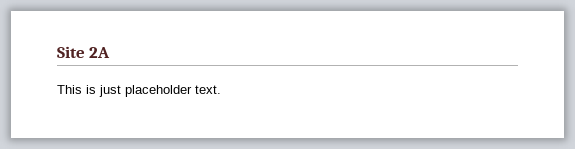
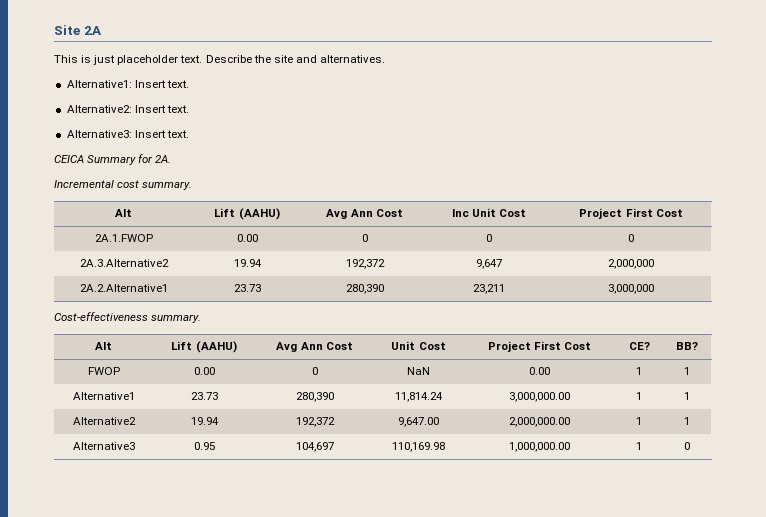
(221, 89) none -> [205,55,385,63] [66,80,189,88] [66,105,189,113] [66,130,189,138] [54,154,172,165] [54,180,193,190] [115,209,132,217] [214,208,280,220] [326,209,403,219] [451,208,527,217] [579,208,683,219] [94,234,153,242] [236,234,258,242] [361,234,368,242] [486,234,492,242] [628,234,634,242] [79,259,169,267] [233,259,262,267] [345,259,385,269] [476,259,502,269] [608,259,654,269] [79,284,168,292] [233,284,261,292] [345,284,384,294] [473,284,505,294] [608,284,654,294] [54,312,202,323] [95,342,112,350] [171,341,237,353] [276,342,353,352] [391,341,446,350] [487,341,592,352] [628,342,650,350] [676,342,698,350] [87,367,120,375] [193,367,215,375] [311,367,318,375] [407,367,430,375] [529,367,550,375] [636,367,642,375] [684,367,690,375] [72,392,135,400] [190,392,218,400] [295,392,334,402] [395,392,443,402] [509,392,570,402] [636,392,642,400] [684,392,690,400] [72,417,136,425] [190,417,219,425] [295,417,335,427] [398,417,439,427] [509,417,570,427] [636,417,642,425] [684,417,690,425] [72,442,135,450] [193,442,215,450] [295,442,334,452] [392,442,445,452] [509,442,570,452] [636,442,642,450] [684,442,690,450] Describe the site and alternatives. // Alternative1: Insert text. // Alternative2: Insert text. // Alternative3: Insert text. // CEICA Summary for 2A. // Incremental cost summary. // Alt | Lift (AAHU) | Avg Ann Cost | Inc Unit Cost | Project First Cost // 2A.1.FWOP | 0.00 | 0 | 0 | 0 // 2A.3.Alternative2 | 19.94 | 192,372 | 9,647 | 2,000,000 // 2A.2.Alternative1 | 23.73 | 280,390 | 23,211 | 3,000,000 // Cost-effectiveness summary. // Alt | Lift (AAHU) | Avg Ann Cost | Unit Cost | Project First Cost | CE? | BB? // FWOP | 0.00 | 0 | NaN | 0.00 | 1 | 1 // Alternative1 | 23.73 | 280,390 | 11,814.24 | 3,000,000.00 | 1 | 1 // Alternative2 | 19.94 | 192,372 | 9,647.00 | 2,000,000.00 | 1 | 1 // Alternative3 | 0.95 | 104,697 | 110,169.98 | 1,000,000.00 | 1 | 0

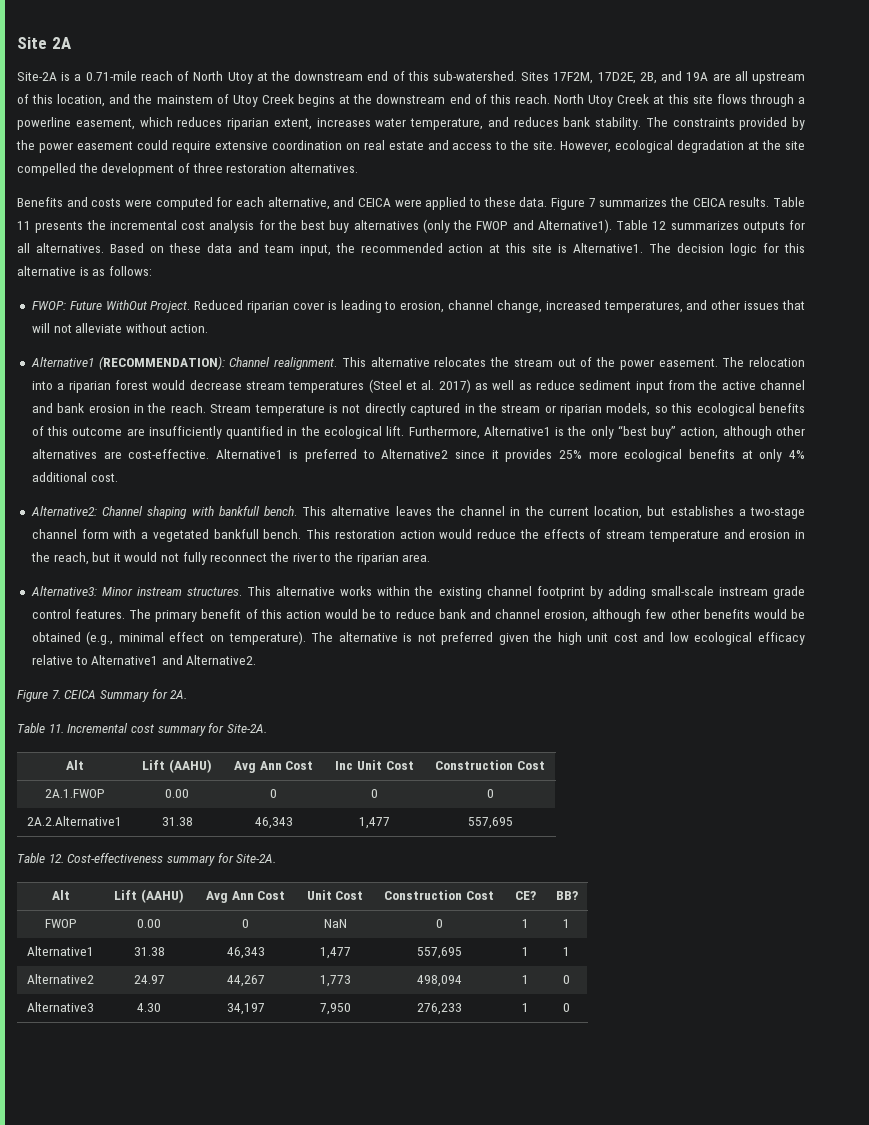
[54,55,385,65] [66,80,189,88] [66,105,189,113] [66,130,189,138] [54,154,172,165] [54,180,193,190] This is just placeholder text. Describe the site and alternatives. // Alternative1: Insert text. // Alternative2: Insert text. // Alternative3: Insert text. // CEICA Summary for 2A. // Incremental cost summary. -> [17,71,806,84] [17,94,806,107] [17,117,805,130] [16,140,806,153] [17,163,358,176] [17,197,805,210] [17,219,805,233] [17,243,806,256] [17,266,152,276] [31,300,805,313] [31,323,209,333] [30,356,805,370] [31,379,806,393] [31,403,806,416] [31,425,806,439] [31,449,805,462] [31,472,118,482] [30,506,806,519] [31,529,805,542] [30,552,431,565] [30,586,805,599] [31,609,805,622] [31,631,805,645] [31,655,257,665] [17,689,188,702] [17,723,267,736] Site-2A is a 0.71-mile reach of North Utoy at the downstream end of this sub-watershed. Sites 17F2M, 17D2E, 2B, and 19A are all upstream of this location, and the mainstem of Utoy Creek begins at the downstream end of this reach. North Utoy Creek at this site flows through a powerline easement, which reduces riparian extent, increases water temperature, and reduces bank stability. The constraints provided by the power easement could require extensive coordination on real estate and access to the site. However, ecological degradation at the site compelled the development of three restoration alternatives. // Benefits and costs were computed for each alternative, and CEICA were applied to these data. Figure 7 summarizes the CEICA results. Table 11 presents the incremental cost analysis for the best buy alternatives (only the FWOP and Alternative1). Table 12 summarizes outputs for all alternatives. Based on these data and team input, the recommended action at this site is Alternative1. The decision logic for this alternative is as follows: // FWOP: Future WithOut Project. Reduced riparian cover is leading to erosion, channel change, increased temperatures, and other issues that will not alleviate without action. // Alternative1 (RECOMMENDATION): Channel realignment. This alternative relocates the stream out of the power easement. The relocation into a riparian forest would decrease stream temperatures (Steel et al. 2017) as well as reduce sediment input from the active channel and bank erosion in the reach. Stream temperature is not directly captured in the stream or riparian models, so this ecological benefits of this outcome are insufficiently quantified in the ecological lift. Furthermore, Alternative1 is the only “best buy” action, although other alternatives are cost-effective. Alternative1 is preferred to Alternative2 since it provides 25% more ecological benefits at only 4% additional cost. // Alternative2: Channel shaping with bankfull bench. This alternative leaves the channel in the current location, but establishes a two-stage channel form with a vegetated bankfull bench. This restoration action would reduce the effects of stream temperature and erosion in the reach, but it would not fully reconnect the river to the riparian area. // Alternative3: Minor instream structures. This alternative works within the existing channel footprint by adding small-scale instream grade control features. The primary benefit of this action would be to reduce bank and channel erosion, although few other benefits would be obtained (e.g., minimal effect on temperature). The alternative is not preferred given the high unit cost and low ecological efficacy relative to Alternative1 and Alternative2. // Figure 7. CEICA Summary for 2A. // Table 11. Incremental cost summary for Site-2A.
[579,208,653,219] Project First -> [435,760,514,770] Construction
[79,259,169,267] [233,259,262,267] [345,259,385,269] [476,259,502,269] [608,259,654,269] [79,284,168,292] [233,284,261,292] [345,284,384,294] [473,284,505,294] [608,284,654,294] [54,312,202,323] 2A.3.Alternative2 | 19.94 | 192,372 | 9,647 | 2,000,000 // 2A.2.Alternative1 | 23.73 | 280,390 | 23,211 | 3,000,000 // Cost-effectiveness summary. -> [27,816,122,826] [161,817,193,826] [254,817,293,829] [359,817,390,829] [467,817,513,829] [17,853,277,866] 2A.2.Alternative1 | 31.38 | 46,343 | 1,477 | 557,695 // Table 12. Cost-effectiveness summary for Site-2A.
[487,341,561,352] Project First -> [384,890,463,900] Construction
[529,367,550,375] 0.00 -> [435,919,443,928] 0
[190,392,218,400] [295,392,334,402] [395,392,443,402] [509,392,570,402] 23.73 | 280,390 | 11,814.24 | 3,000,000.00 -> [133,947,165,956] [226,947,265,959] [319,947,351,959] [416,947,462,959] 31.38 | 46,343 | 1,477 | 557,695
[190,417,219,425] [295,417,335,427] [398,417,439,427] [509,417,570,427] [636,417,642,425] [684,417,690,425] [72,442,135,450] [193,442,215,450] [295,442,334,452] [392,442,445,452] [509,442,570,452] 19.94 | 192,372 | 9,647.00 | 2,000,000.00 | 1 | 1 // Alternative3 | 0.95 | 104,697 | 110,169.98 | 1,000,000.00 -> [133,975,165,984] [226,975,265,987] [319,975,351,987] [416,975,462,987] [521,975,529,984] [563,975,570,984] [27,1002,94,1012] [137,1003,161,1012] [226,1003,265,1015] [319,1003,351,1015] [416,1003,462,1015] 24.97 | 44,267 | 1,773 | 498,094 | 1 | 0 // Alternative3 | 4.30 | 34,197 | 7,950 | 276,233

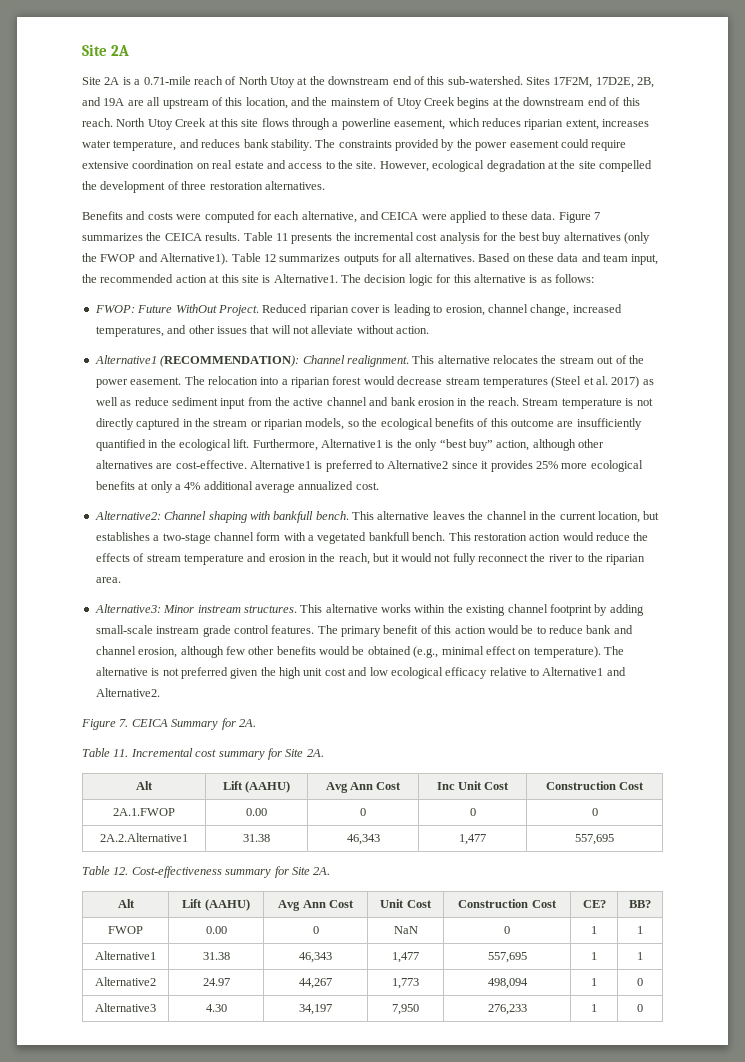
[17,72,57,81] Site-2A -> [82,77,120,85] Site 2A
[671,403,693,413] this -> [362,418,378,427] the
(783, 455) none -> [174,484,181,490] a
(87, 477) none -> [255,481,354,493] average annualized
[226,724,267,733] Site-2A. -> [285,749,324,757] Site 2A.
[236,854,277,863] Site-2A. -> [291,867,331,875] Site 2A.

